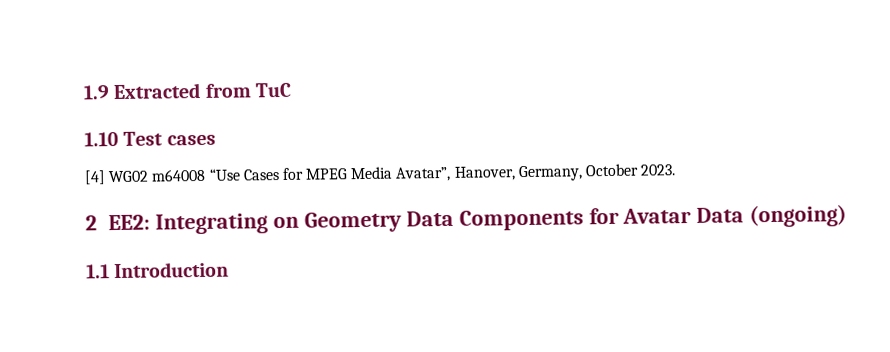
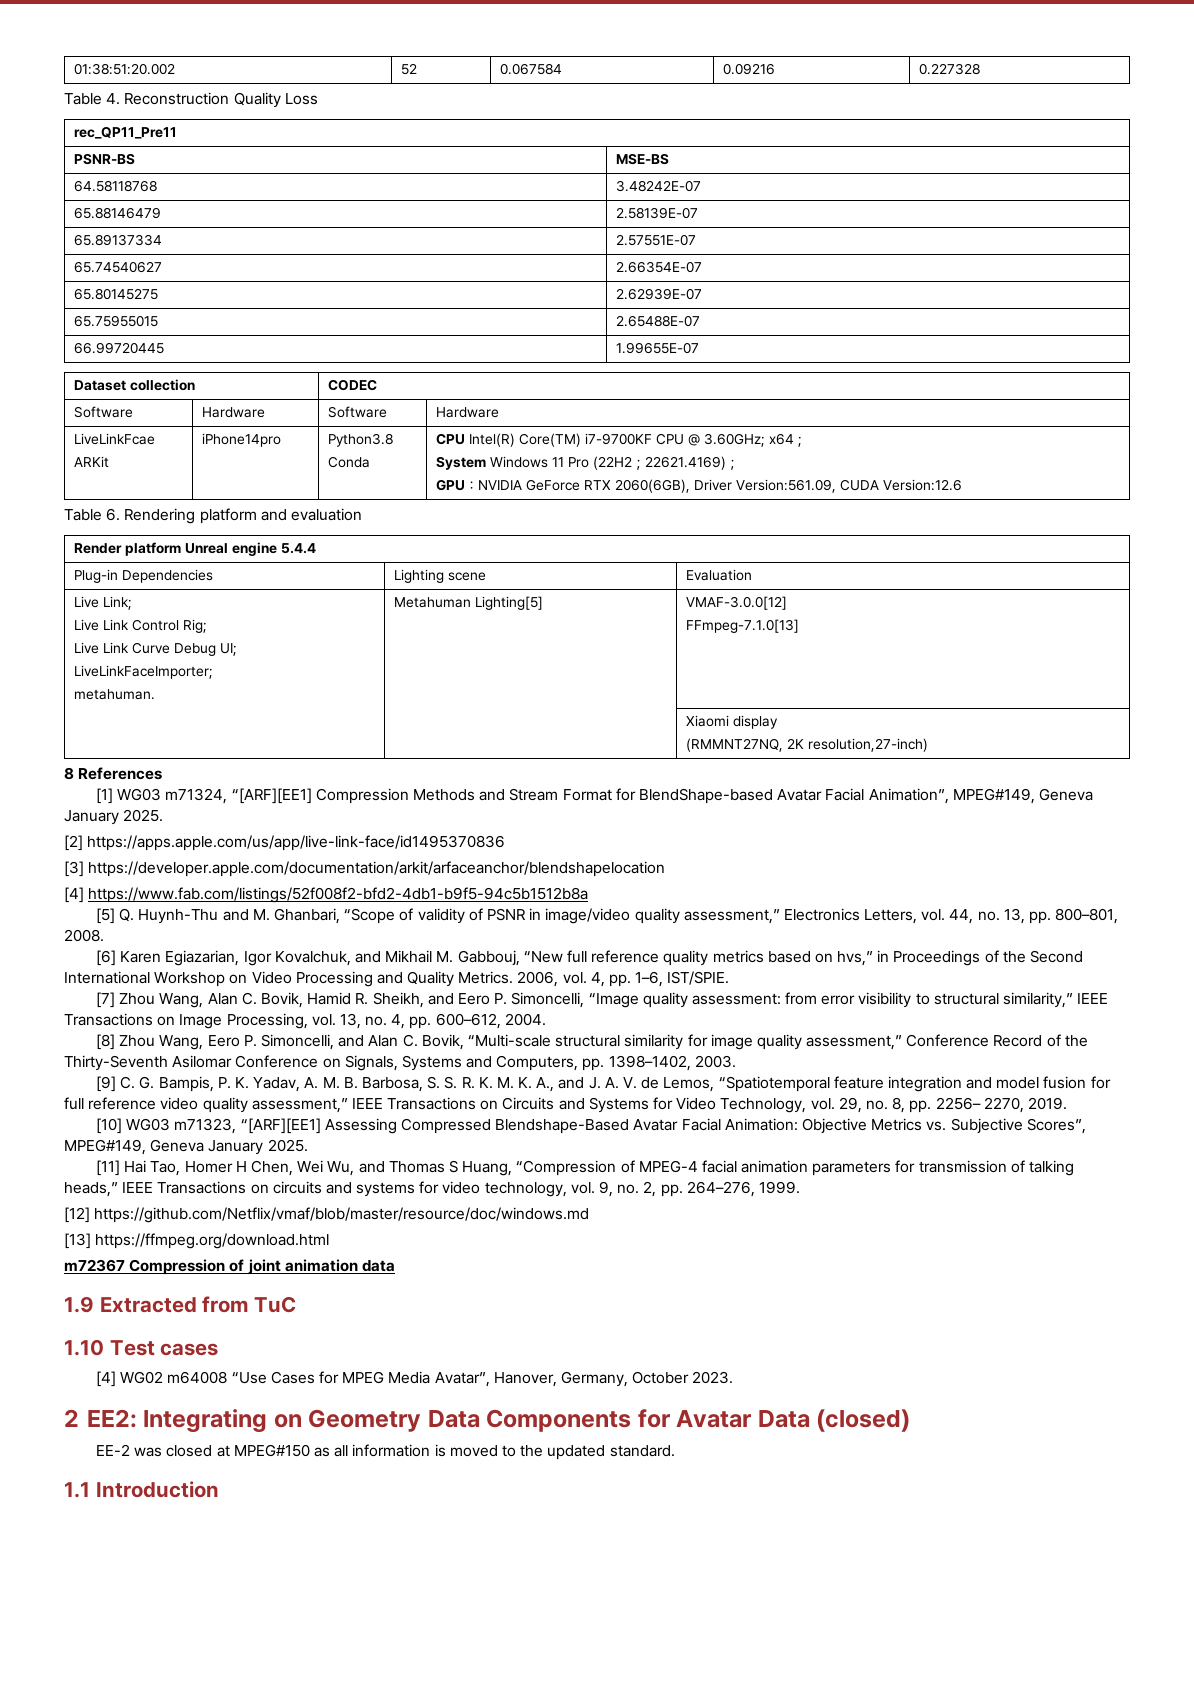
(83, 92) none -> [73,63,175,75] [400,63,417,75] [499,63,562,75] [722,63,775,75] [918,63,980,75] [64,92,318,108] [73,126,177,139] [73,153,135,165] [615,153,669,165] [73,180,157,192] [615,180,701,192] [73,207,161,219] [615,207,698,219] [73,234,162,246] [615,234,696,246] [73,261,162,273] [615,261,702,273] [73,288,158,300] [615,288,702,300] [73,315,158,327] [615,315,700,327] [73,342,164,354] [615,342,699,354] [73,379,195,391] [327,379,377,391] [73,406,133,418] [201,407,265,418] [327,406,387,418] [435,407,499,418] [73,433,155,445] [73,456,109,468] [201,433,281,447] [327,433,393,447] [327,456,370,468] [435,433,802,447] [435,456,739,470] [435,479,962,493] [64,508,362,524] [73,542,316,556] [73,569,213,583] [393,569,486,583] [685,569,752,581] [73,596,132,610] [73,619,207,633] [73,642,237,656] [73,665,213,679] [73,689,155,700] [393,596,543,610] [685,596,787,610] [685,619,799,633] [685,715,778,729] [685,738,928,752] [64,767,163,780] [96,788,1093,804] [64,809,164,825] [64,835,506,851] [64,861,666,877] [64,887,589,903] [96,908,1119,924] [64,929,104,942] [96,950,1083,966] [64,971,730,987] [96,992,1109,1008] [64,1013,546,1029] [96,1034,1088,1050] [64,1055,736,1071] [96,1076,1111,1092] [64,1097,1067,1113] [96,1118,1086,1134] [64,1139,308,1155] [96,1160,1074,1176] [64,1181,800,1197] [64,1207,590,1223] [64,1233,330,1249] [64,1259,395,1275] 01:38:51:20.002 | 52 | 0.067584 | 0.09216 | 0.227328 // Table 4. Reconstruction Quality Loss // rec_QP11_Pre11 // PSNR-BS | MSE-BS // 64.58118768 | 3.48242E-07 // 65.88146479 | 2.58139E-07 // 65.89137334 | 2.57551E-07 // 65.74540627 | 2.66354E-07 // 65.80145275 | 2.62939E-07 // 65.75955015 | 2.65488E-07 // 66.99720445 | 1.99655E-07 // Dataset collection | CODEC // Software | Hardware | Software | Hardware // LiveLinkFcae // ARKit | iPhone14pro | Python3.8 // Conda | CPU Intel(R) Core(TM) i7-9700KF CPU @ 3.60GHz; x64 ; // System Windows 11 Pro (22H2；22621.4169)； // GPU：NVIDIA GeForce RTX 2060(6GB), Driver Version:561.09, CUDA Version:12.6 // Table 6. Rendering platform and evaluation // Render platform Unreal engine 5.4.4 // Plug-in Dependencies | Lighting scene | Evaluation // Live Link; // Live Link Control Rig; // Live Link Curve Debug UI; // LiveLinkFaceImporter; // metahuman. | Metahuman Lighting[5] | VMAF-3.0.0[12] // FFmpeg-7.1.0[13] // | | Xiaomi display // (RMMNT27NQ, 2K resolution,27-inch) // 8 References // [1] WG03 m71324, “[ARF][EE1] Compression Methods and Stream Format for BlendShape-based Avatar Facial Animation”, MPEG#149, Geneva January 2025. // [2] https://apps.apple.com/us/app/live-link-face/id1495370836 // [3] https://developer.apple.com/documentation/arkit/arfaceanchor/blendshapelocation // [4] https://www.fab.com/listings/52f008f2-bfd2-4db1-b9f5-94c5b1512b8a // [5] Q. Huynh-Thu and M. Ghanbari, “Scope of validity of PSNR in image/video quality assessment,” Electronics Letters, vol. 44, no. 13, pp. 800–801, 2008. // [6] Karen Egiazarian, Igor Kovalchuk, and Mikhail M. Gabbouj, “New full reference quality metrics based on hvs,” in Proceedings of the Second International Workshop on Video Processing and Quality Metrics. 2006, vol. 4, pp. 1–6, IST/SPIE. // [7] Zhou Wang, Alan C. Bovik, Hamid R. Sheikh, and Eero P. Simoncelli, “Image quality assessment: from error visibility to structural similarity,” IEEE Transactions on Image Processing, vol. 13, no. 4, pp. 600–612, 2004. // [8] Zhou Wang, Eero P. Simoncelli, and Alan C. Bovik, “Multi-scale structural similarity for image quality assessment,” Conference Record of the Thirty-Seventh Asilomar Conference on Signals, Systems and Computers, pp. 1398–1402, 2003. // [9] C. G. Bampis, P. K. Yadav, A. M. B. Barbosa, S. S. R. K. M. K. A., and J. A. V. de Lemos, “Spatiotemporal feature integration and model fusion for full reference video quality assessment,” IEEE Transactions on Circuits and Systems for Video Technology, vol. 29, no. 8, pp. 2256– 2270, 2019. // [10] WG03 m71323, “[ARF][EE1] Assessing Compressed Blendshape-Based Avatar Facial Animation: Objective Metrics vs. Subjective Scores”, MPEG#149, Geneva January 2025. // [11] Hai Tao, Homer H Chen, Wei Wu, and Thomas S Huang, “Compression of MPEG-4 facial animation parameters for transmission of talking heads,” IEEE Transactions on circuits and systems for video technology, vol. 9, no. 2, pp. 264–276, 1999. // [12] https://github.com/Netflix/vmaf/blob/master/resource/doc/windows.md // [13] https://ffmpeg.org/download.html // m72367 Compression of joint animation data //
[749,204,848,228] (ongoing) -> [816,1409,911,1432] [96,1444,675,1460] (closed) // EE-2 was closed at MPEG#150 as all information is moved to the updated standard.

